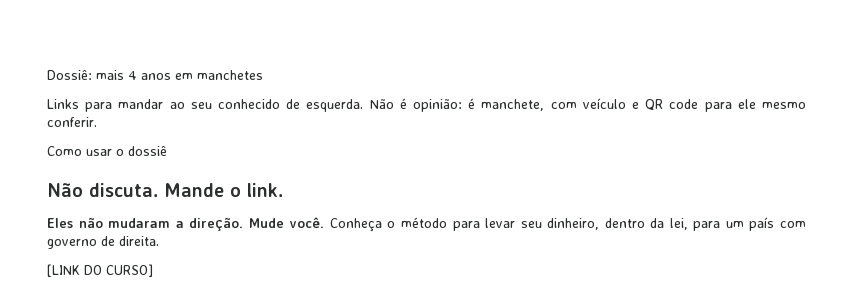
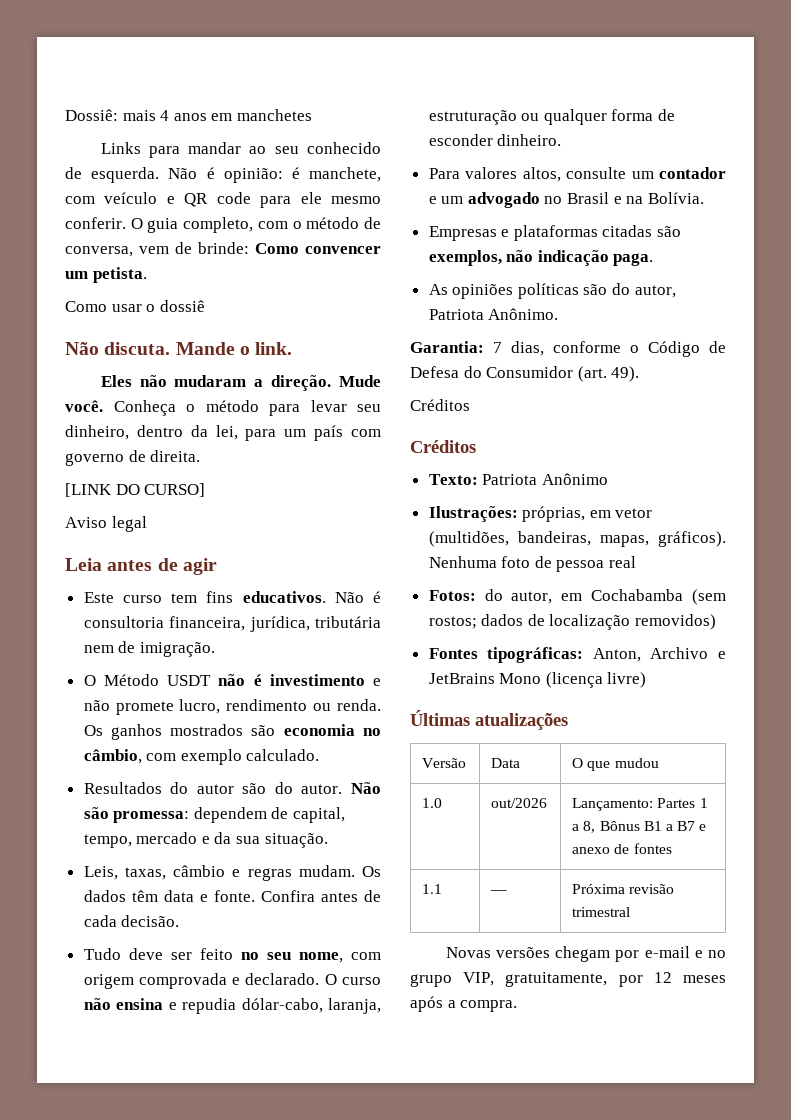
(97, 122) none -> [130,217,381,233] [65,242,381,257] [65,267,147,283] O guia completo, com o método de conversa, vem de brinde: Como convencer um petista.
(153, 270) none -> [65,516,147,532] [65,558,217,575] [83,591,381,603] [83,616,381,632] [83,641,215,657] [83,674,381,686] [83,699,382,715] [83,724,381,740] [83,749,320,765] [83,782,382,794] [83,807,346,823] [83,832,328,848] [83,865,381,881] [83,890,381,902] [83,915,180,927] [83,948,381,963] [83,973,381,989] [83,998,382,1014] [428,109,676,125] [428,134,562,146] [428,167,726,182] [428,192,704,208] [428,225,682,241] [428,250,654,266] [428,283,676,299] [428,308,559,320] [410,341,726,357] [410,366,640,382] [410,399,470,411] [410,440,476,453] [428,473,608,485] [428,506,653,522] [428,531,726,547] [428,556,637,572] [428,589,726,605] [428,614,717,630] [428,647,726,663] [428,672,647,688] [410,710,568,730] [422,758,467,768] [491,758,521,768] [572,758,659,771] [422,798,443,808] [491,798,548,808] [572,798,708,811] [572,821,707,833] [572,843,672,854] [422,884,443,894] [490,890,508,894] [572,884,675,894] [572,907,631,917] [445,946,726,962] [410,972,726,987] [410,996,518,1012] // Aviso legal // Leia antes de agir // Este curso tem fins educativos. Não é consultoria financeira, jurídica, tributária nem de imigração. // O Método USDT não é investimento e não promete lucro, rendimento ou renda. Os ganhos mostrados são economia no câmbio, com exemplo calculado. // Resultados do autor são do autor. Não são promessa: dependem de capital, tempo, mercado e da sua situação. // Leis, taxas, câmbio e regras mudam. Os dados têm data e fonte. Confira antes de cada decisão. // Tudo deve ser feito no seu nome, com origem comprovada e declarado. O curso não ensina e repudia dólar-cabo, laranja, estruturação ou qualquer forma de esconder dinheiro. // Para valores altos, consulte um contador e um advogado no Brasil e na Bolívia. // Empresas e plataformas citadas são exemplos, não indicação paga. // As opiniões políticas são do autor, Patriota Anônimo. // Garantia: 7 dias, conforme o Código de Defesa do Consumidor (art. 49). // Créditos // Créditos // Texto: Patriota Anônimo // Ilustrações: próprias, em vetor (multidões, bandeiras, mapas, gráficos). Nenhuma foto de pessoa real // Fotos: do autor, em Cochabamba (sem rostos; dados de localização removidos) // Fontes tipográficas: Anton, Archivo e JetBrains Mono (licença livre) // Últimas atualizações // Versão | Data | O que mudou // 1.0 | out/2026 | Lançamento: Partes 1 a 8, Bônus B1 a B7 e anexo de fontes // 1.1 | — | Próxima revisão trimestral // Novas versões chegam por e-mail e no grupo VIP, gratuitamente, por 12 meses após a compra.

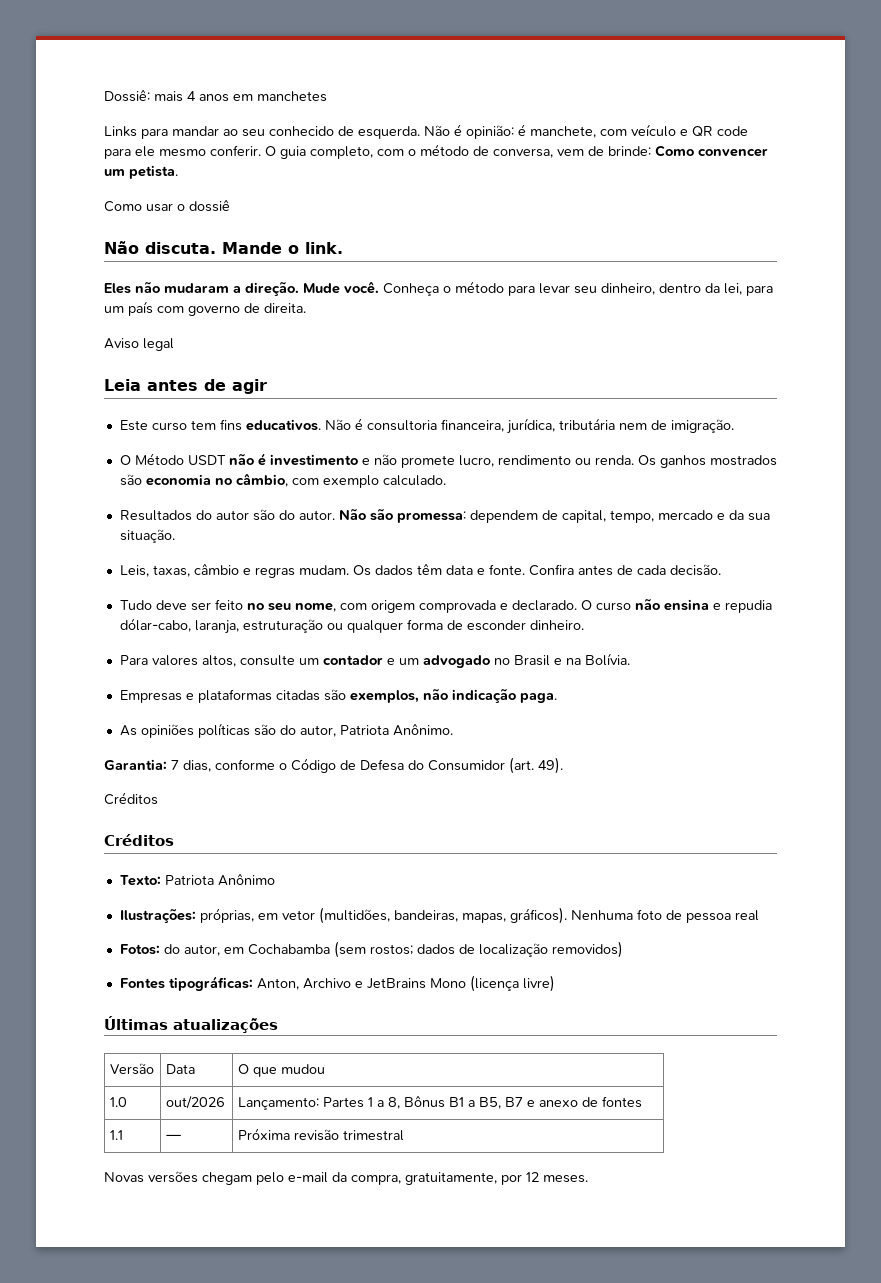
[65,483,206,497] // [LINK DO CURSO] -> (306, 308) none
(673, 827) none -> [478,1097,501,1109] B5,
[615,946,726,962] [410,972,726,987] [410,996,518,1012] por e-mail e no grupo VIP, gratuitamente, por 12 meses após a compra. -> [256,1172,588,1185] pelo e-mail da compra, gratuitamente, por 12 meses.

